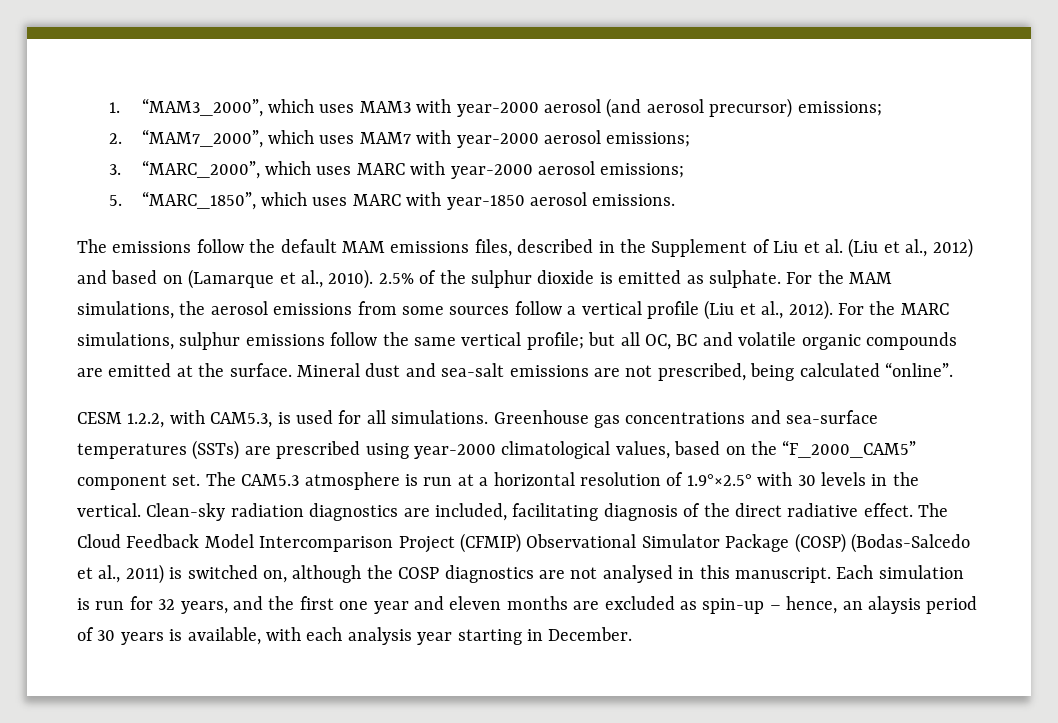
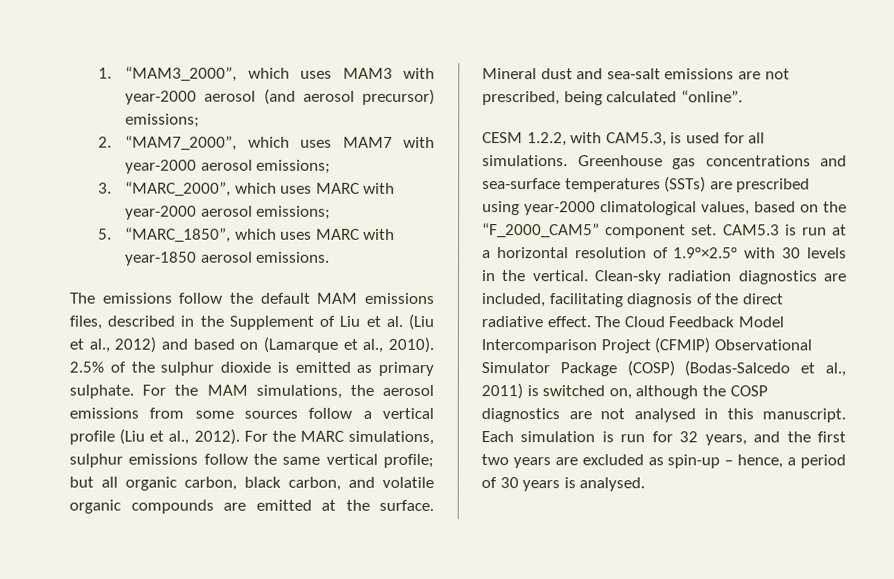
(704, 279) none -> [378,361,434,376] primary
[644,334,698,350] OC, BC -> [125,476,341,491] organic carbon, black carbon,
[205,472,400,490] The CAM5.3 atmosphere -> [722,224,780,236] CAM5.3
[339,596,568,614] one year and eleven months -> [481,454,551,469] two years
[842,596,921,614] an alaysis -> [787,457,797,466] a
[187,627,633,645] available, with each analysis year starting in December. -> [579,477,646,492] analysed.

